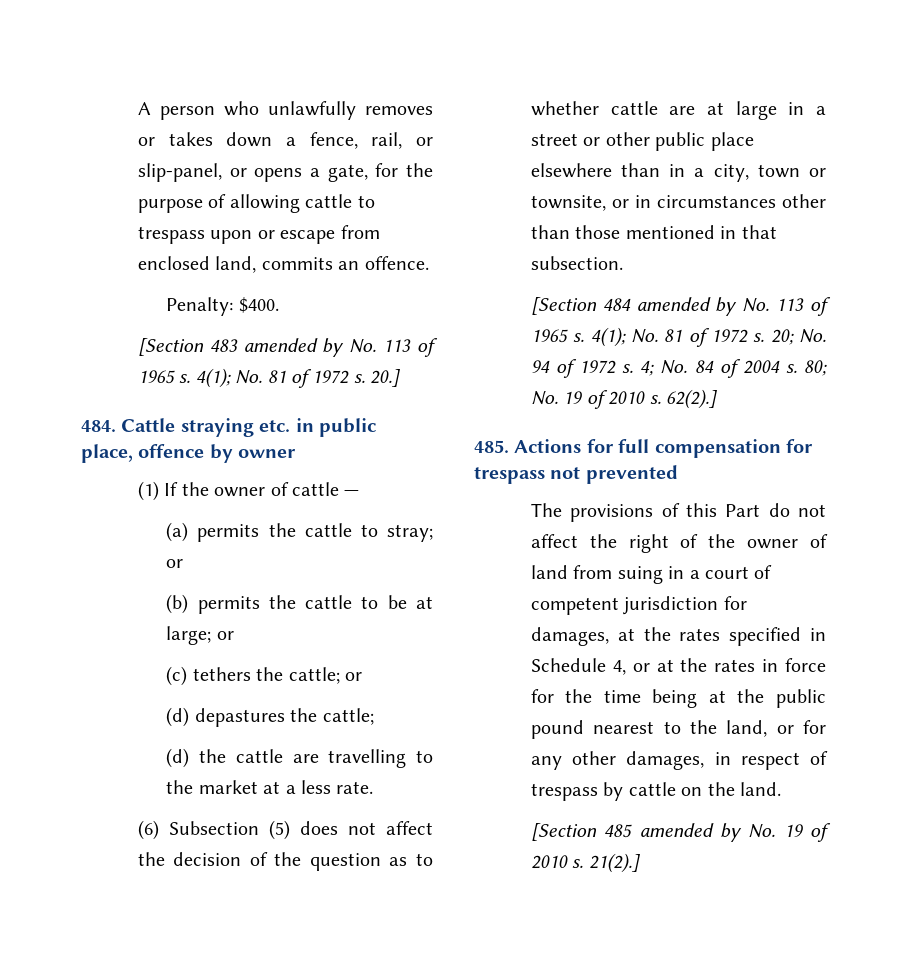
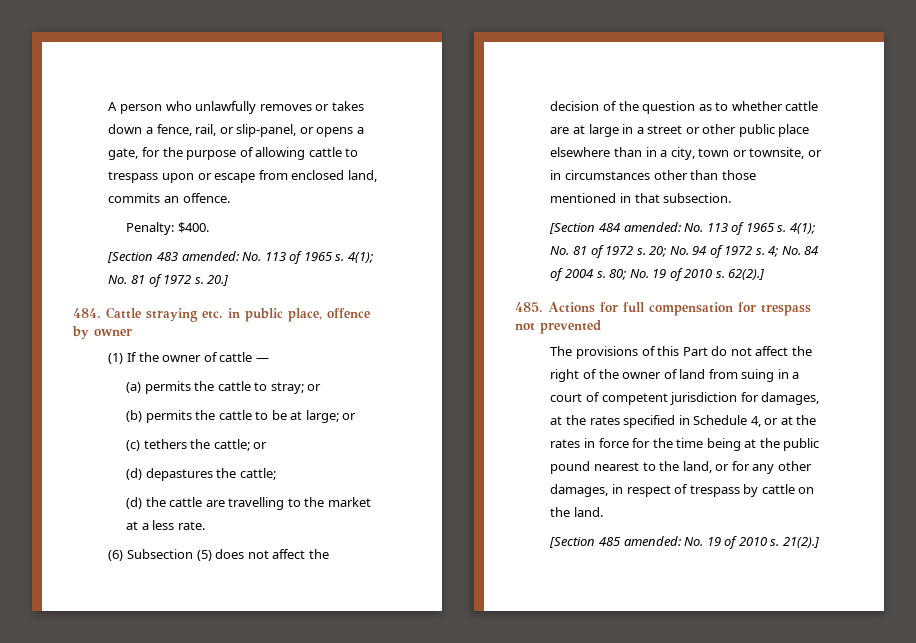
[243,338,345,357] amended by -> [181,251,239,261] amended:
[636,297,738,316] amended by -> [623,222,681,232] amended:
[639,823,742,842] amended by -> [623,536,681,546] amended:

